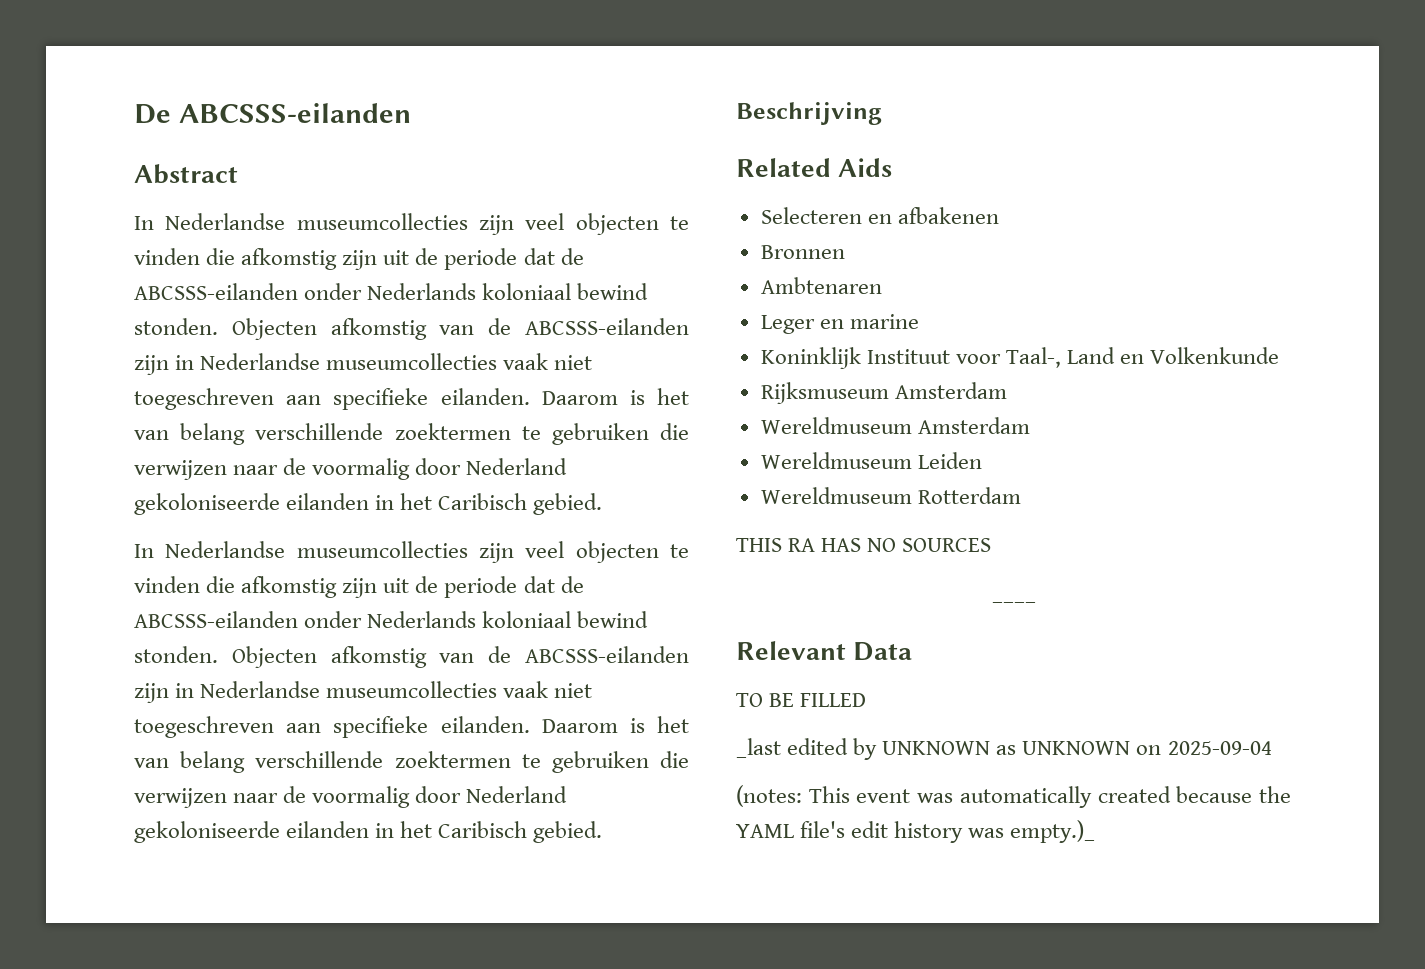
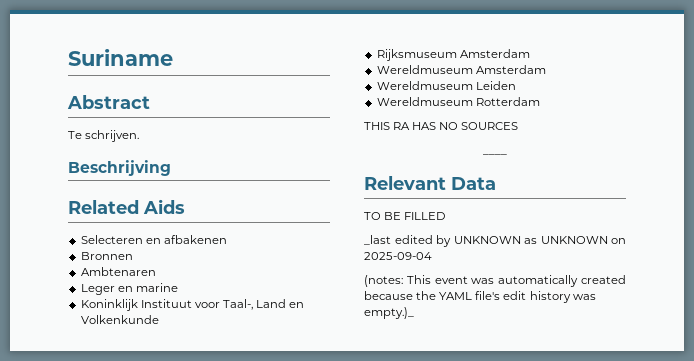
[134,103,411,124] De ABCSSS-eilanden -> [68,49,173,66] Suriname
[134,213,689,235] [134,248,584,270] [134,283,649,300] [134,318,689,340] [134,353,593,375] [134,388,689,410] [134,423,689,445] [134,458,568,480] [134,493,603,515] [134,541,689,563] [134,576,584,598] [134,611,649,628] [134,646,689,668] [134,681,593,703] [134,716,689,738] [134,751,689,773] [134,786,568,808] [134,821,603,843] In Nederlandse museumcollecties zijn veel objecten te vinden die afkomstig zijn uit de periode dat de ABCSSS-eilanden onder Nederlands koloniaal bewind stonden. Objecten afkomstig van de ABCSSS-eilanden zijn in Nederlandse museumcollecties vaak niet toegeschreven aan specifieke eilanden. Daarom is het van belang verschillende zoektermen te gebruiken die verwijzen naar de voormalig door Nederland gekoloniseerde eilanden in het Caribisch gebied. // In Nederlandse museumcollecties zijn veel objecten te vinden die afkomstig zijn uit de periode dat de ABCSSS-eilanden onder Nederlands koloniaal bewind stonden. Objecten afkomstig van de ABCSSS-eilanden zijn in Nederlandse museumcollecties vaak niet toegeschreven aan specifieke eilanden. Daarom is het van belang verschillende zoektermen te gebruiken die verwijzen naar de voormalig door Nederland gekoloniseerde eilanden in het Caribisch gebied. -> [68,130,140,142] Te schrijven.

